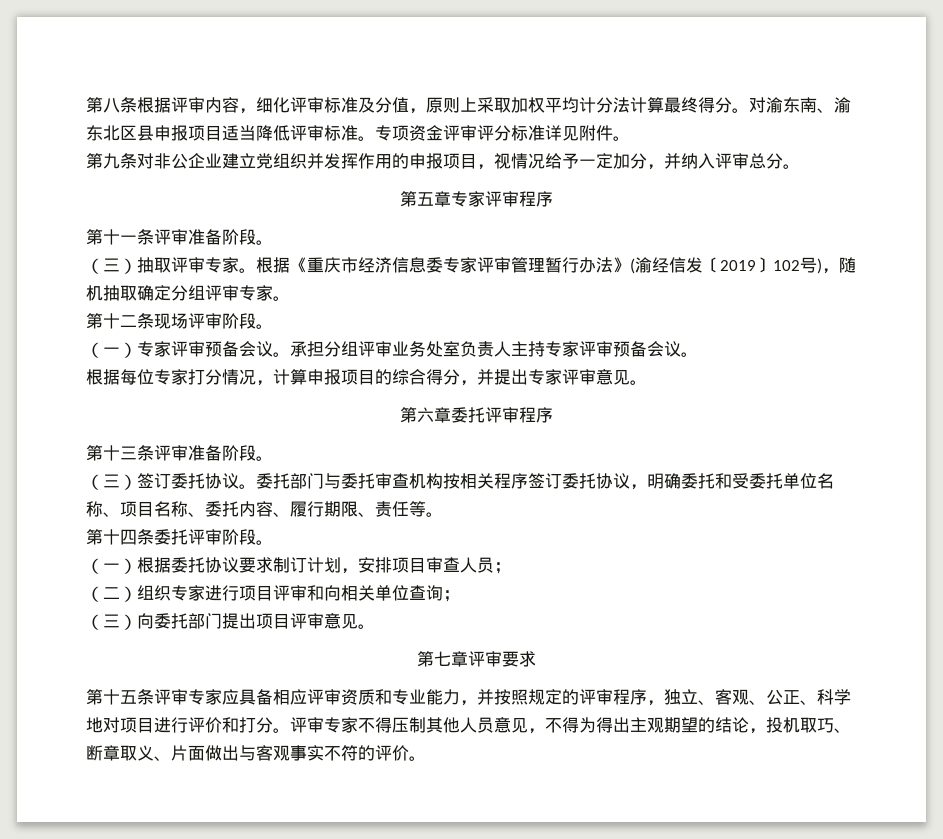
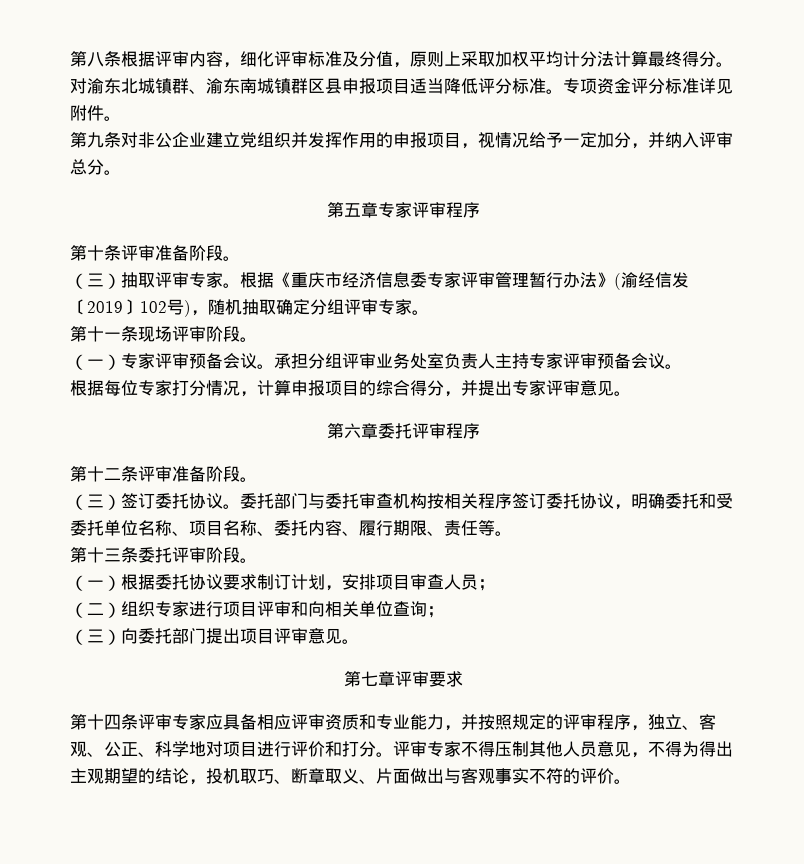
[800,97,851,113] [86,125,120,141] 南、渝东北 -> [121,78,308,94] 北城镇群、渝东南城镇群
[307,125,324,141] 审 -> [495,78,512,94] 分
[460,125,494,141] 审评 -> (648, 86) none
[120,235,137,243] 一 -> (104, 253) none
[120,315,137,327] 二 -> [104,332,121,340] 一
[120,446,137,460] 三 -> [104,468,121,480] 二
[120,529,137,545] 四 -> [104,548,121,562] 三
[120,690,137,704] 五 -> [104,714,121,730] 四

